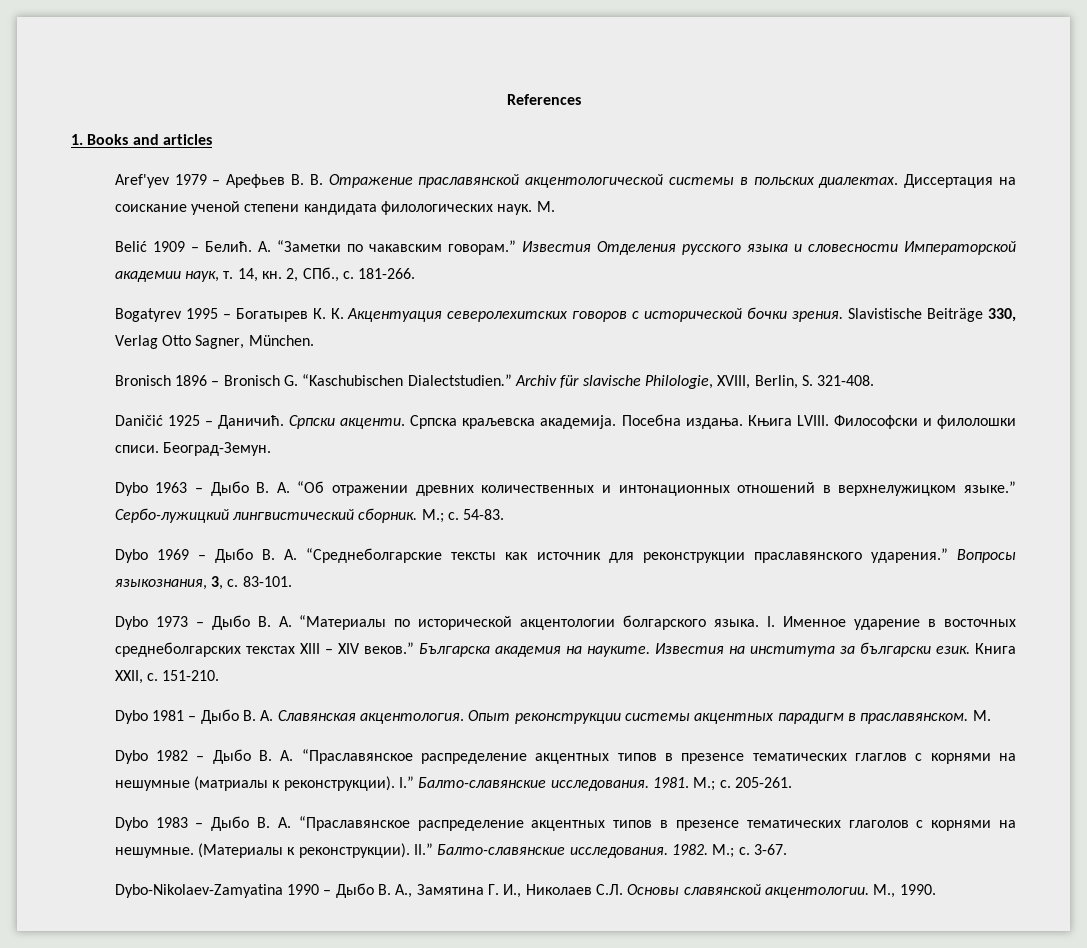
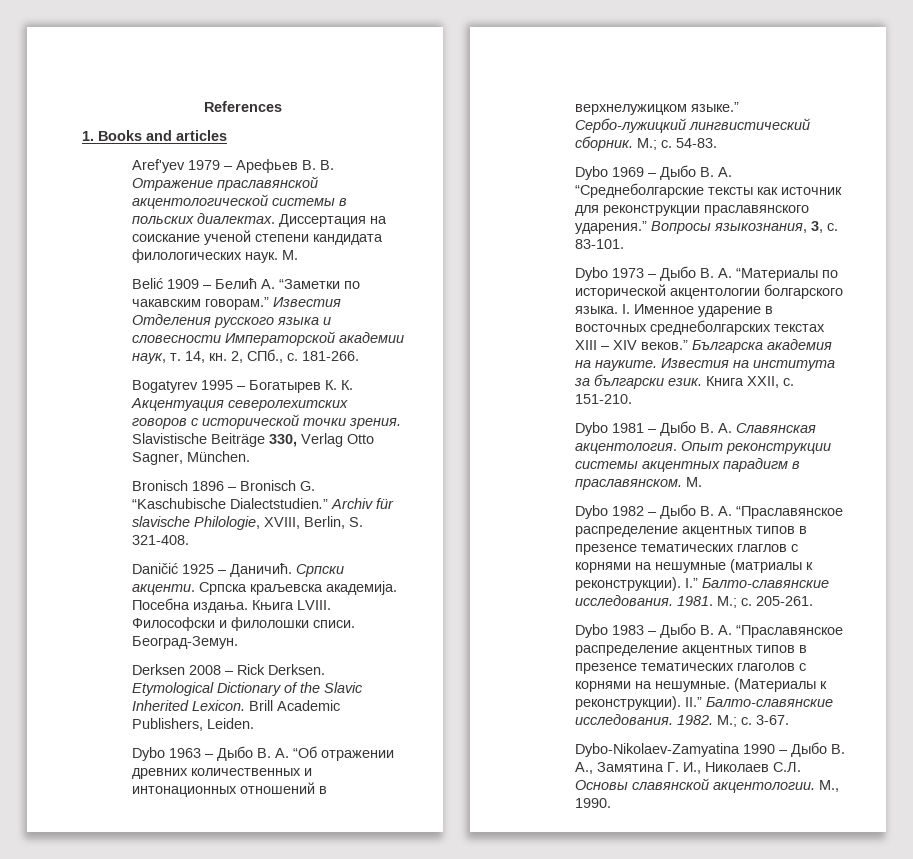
[204,241,252,252] Белић. -> [214,278,257,289] Белић
[747,307,788,319] бочки -> [302,418,346,426] точки
[302,374,404,386] “Kaschubischen -> [131,498,226,509] “Kaschubische
(272, 449) none -> [131,664,325,675] [131,682,363,696] [131,700,340,711] [131,718,254,731] // Derksen 2008 – Rick Derksen. Etymological Dictionary of the Slavic Inherited Lexicon. Brill Academic Publishers, Leiden.

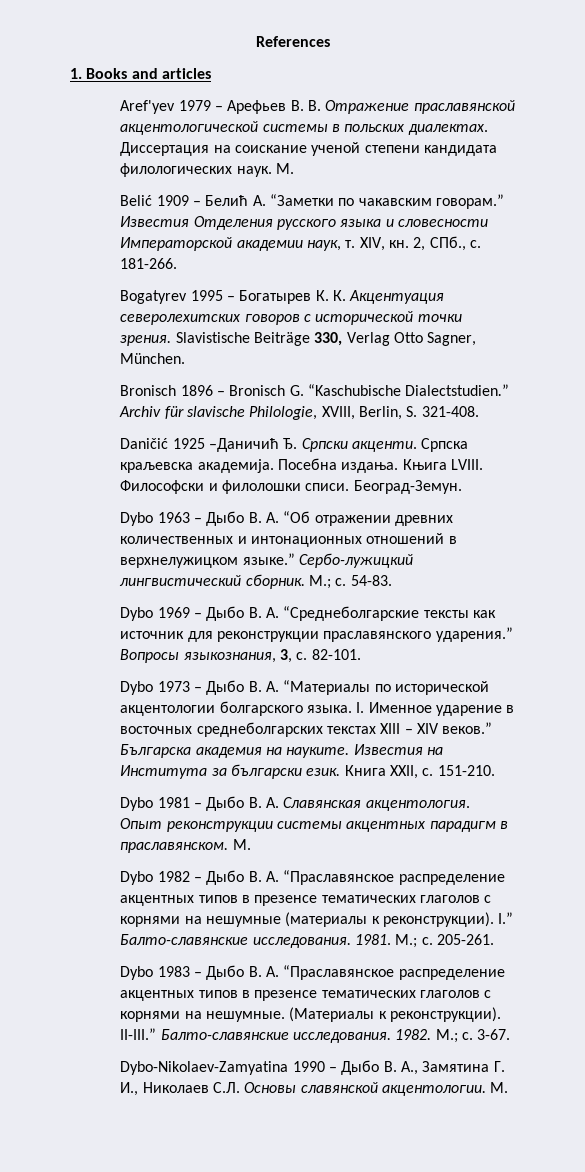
[184,351,205,363] 14, -> [359,237,385,251] XIV,
[217,563,292,577] – Даничић. -> [208,438,298,452] –Даничић Ђ.
[131,664,325,675] [131,682,363,696] [131,700,340,711] [131,718,254,731] // Derksen 2008 – Rick Derksen. Etymological Dictionary of the Slavic Inherited Lexicon. Brill Academic Publishers, Leiden. -> (462, 487) none
[574,239,624,249] 83-101. -> [311,649,361,660] 82-101.
[752,360,835,371] института -> [120,765,208,779] Института
[736,544,787,552] глаглов -> [419,895,480,903] глаголов
[729,559,802,573] (матриалы -> [285,912,368,927] (материалы
[684,697,702,707] II.” -> [120,1028,157,1040] II-III.”
[818,780,839,792] [574,798,611,808] М., 1990. -> [490,1082,509,1093] М.

